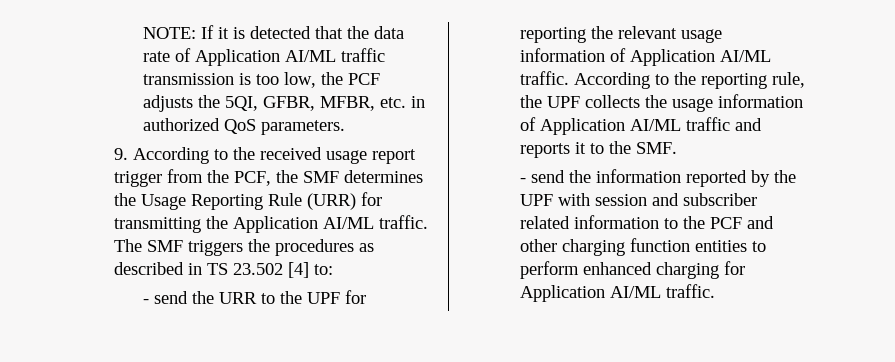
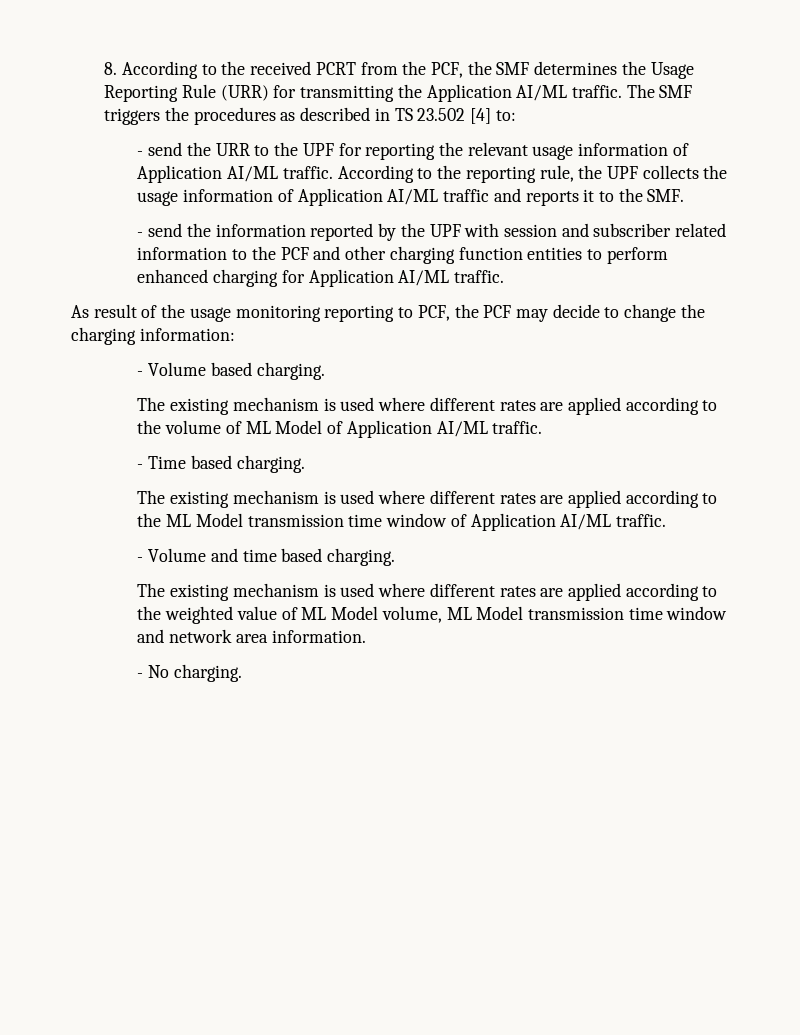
[142,25,404,39] [142,48,385,66] [142,72,380,88] [142,95,425,112] [142,118,345,135] [114,148,129,160] NOTE: If it is detected that the data rate of Application AI/ML traffic transmission is too low, the PCF adjusts the 5QI, GFBR, MFBR, etc. in authorized QoS parameters. // 9. -> [104,62,118,75] 8.
[326,149,417,164] [114,171,163,187] usage report trigger -> [315,62,356,75] PCRT
(715, 291) none -> [71,304,705,322] [71,327,235,345] [137,362,325,380] [137,397,718,415] [137,420,543,438] [137,455,305,473] [137,490,718,508] [137,513,666,531] [137,548,396,566] [137,583,718,601] [137,606,728,624] [137,629,366,643] [137,664,242,682] // As result of the usage monitoring reporting to PCF, the PCF may decide to change the charging information: // - Volume based charging. // The existing mechanism is used where different rates are applied according to the volume of ML Model of Application AI/ML traffic. // - Time based charging. // The existing mechanism is used where different rates are applied according to the ML Model transmission time window of Application AI/ML traffic. // - Volume and time based charging. // The existing mechanism is used where different rates are applied according to the weighted value of ML Model volume, ML Model transmission time window and network area information. // - No charging.

